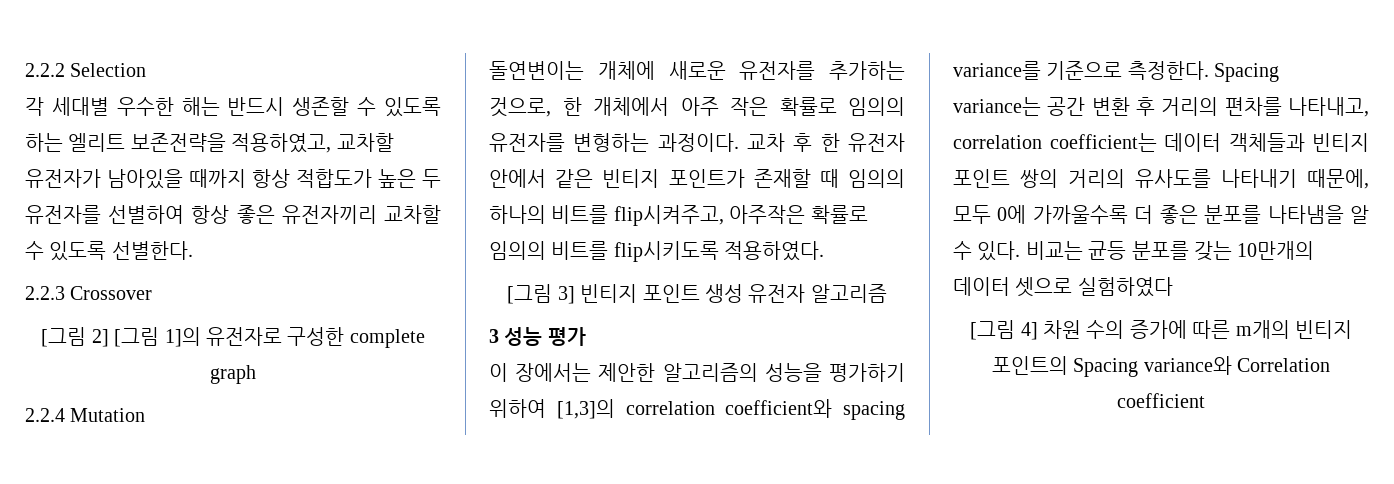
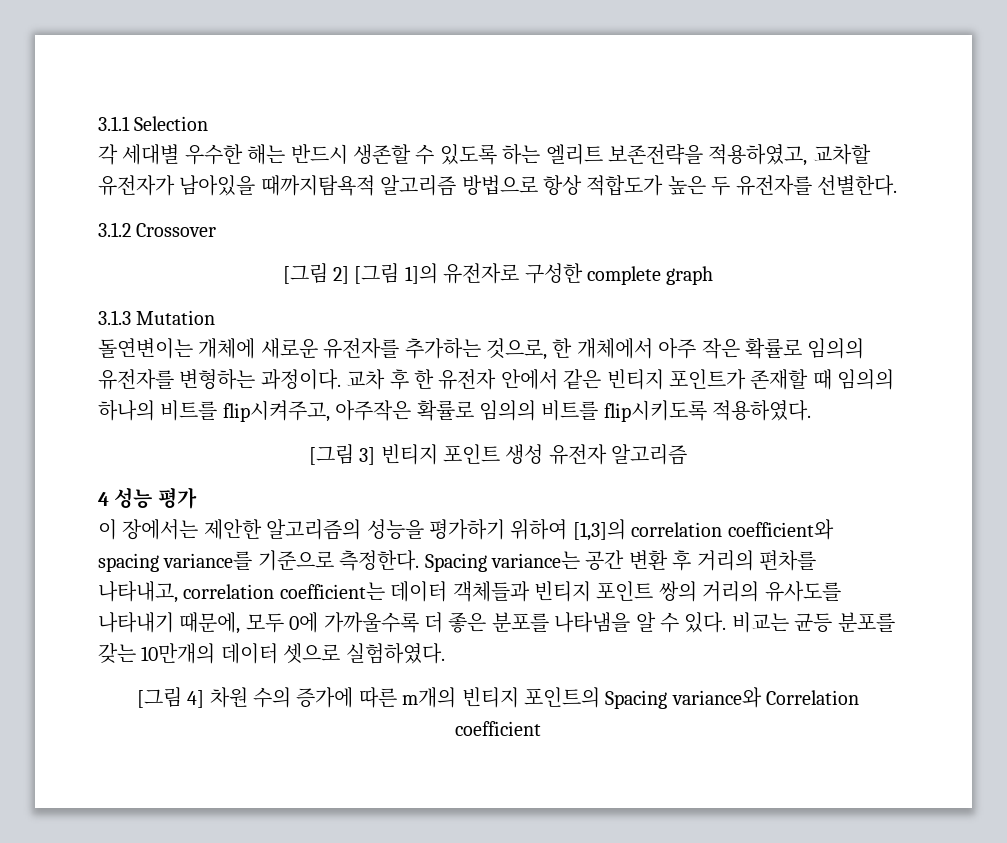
[25,63,65,77] 2.2.2 -> [98,116,130,131] 3.1.1
[189,169,246,188] 때까지 -> [260,175,538,196] 때까지탐욕적 알고리즘 방법으로
[108,205,441,224] [25,241,107,261] 선별하여 항상 좋은 유전자끼리 교차할 수 있도록 -> (812, 185) none
[25,286,65,300] 2.2.3 -> [98,222,131,237] 3.1.2
[25,408,65,422] 2.2.4 -> [98,310,131,325] 3.1.3
[489,329,499,343] 3 -> [98,492,109,506] 4
[1077,277,1173,297] 실험하였다 -> [345,643,445,664] 실험하였다.

